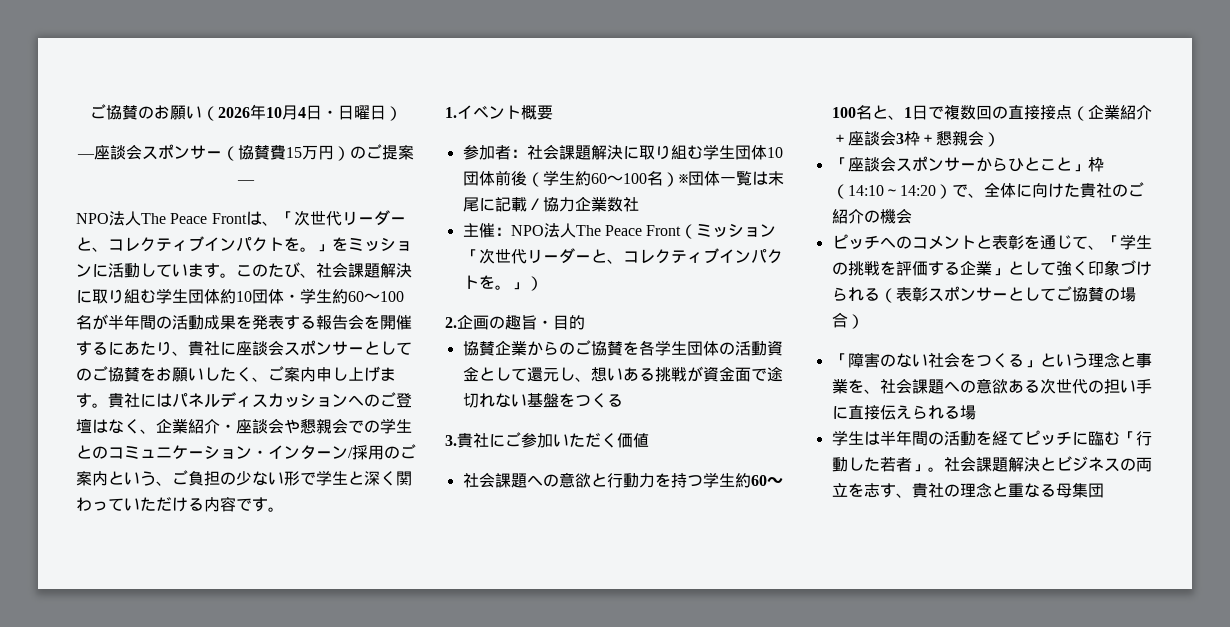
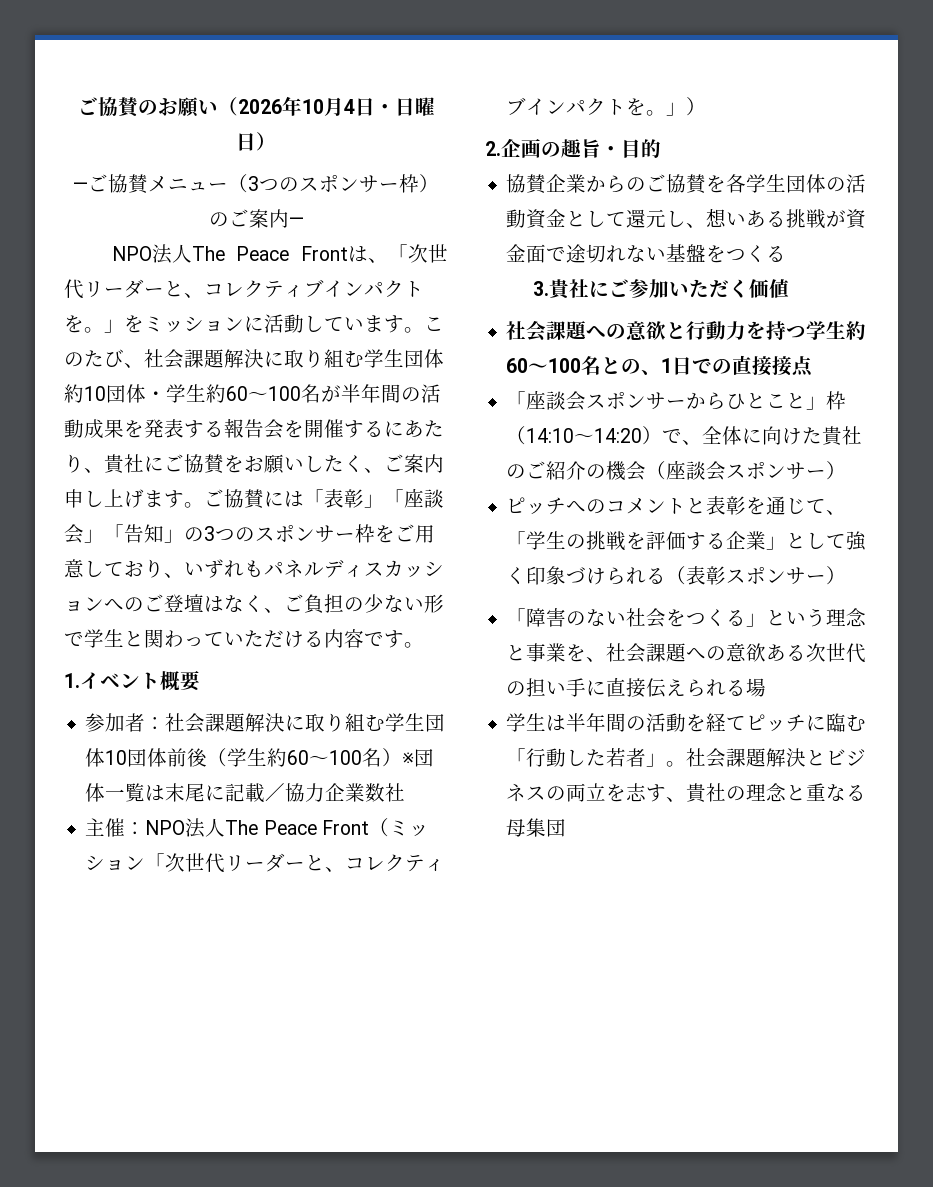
[94,144,414,161] 座談会スポンサー（協賛費15万円）のご提案 -> [88,174,439,194] [208,209,289,228] ご協賛メニュー（3つのスポンサー枠）のご案内
[236,340,412,356] [76,368,92,381] 座談会スポンサーとしての -> (164, 464) none
[108,393,172,408] 貴社には -> [204,488,444,509] [64,524,435,544] [64,559,264,578] ご協賛には「表彰」「座談会」「告知」の3つのスポンサー枠をご用意しており、いずれも
[156,418,412,434] [76,444,416,460] [76,471,172,486] 企業紹介・座談会や懇親会での学生とのコミュニケーション・インターン/採用のご案内という、 -> (284, 610) none
[364,471,396,486] 深く -> (144, 639) none
(888, 112) none -> [621,359,642,374] の
[943,105,992,120] 複数回 -> (713, 366) none
[1071,104,1152,121] [831,130,1000,147] （企業紹介＋座談会3枠＋懇親会） -> (814, 366) none
(912, 216) none -> [646,460,847,481] （座談会スポンサー）
[1007,286,1136,302] [831,312,848,328] としてご協賛の場合 -> (827, 578) none

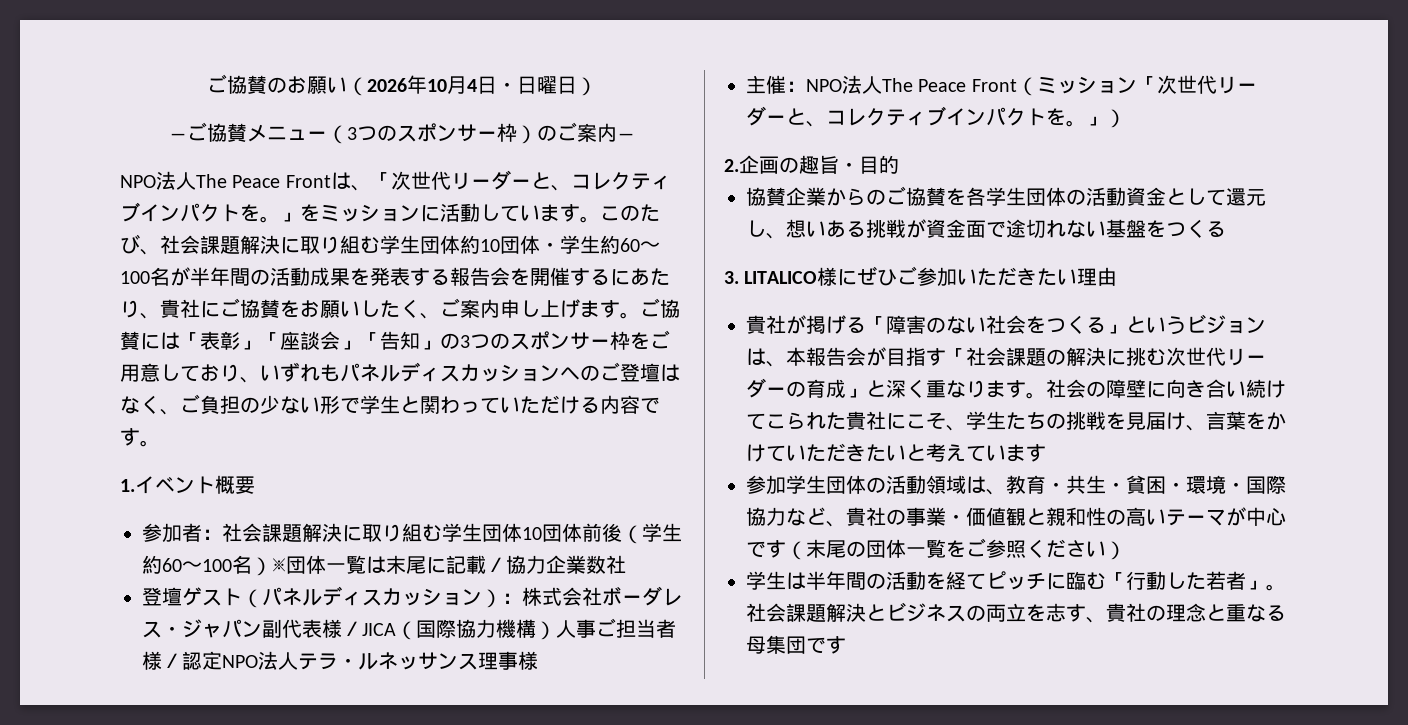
(406, 792) none -> [142,586,682,608] [142,618,676,640] [142,651,538,670] // 登壇ゲスト（パネルディスカッション）：株式会社ボーダレス・ジャパン副代表様／JICA（国際協力機構）人事ご担当者様／認定NPO法人テラ・ルネッサンス理事様
[548,279,789,300] [506,320,867,342] [506,355,814,377] [506,390,847,411] [506,426,863,446] [506,460,847,481] [506,496,847,515] [506,531,867,551] [506,566,847,585] 貴社にご参加いただく価値 // 社会課題への意欲と行動力を持つ学生約60〜100名との、1日での直接接点 // 「座談会スポンサーからひとこと」枠（14:10～14:20）で、全体に向けた貴社のご紹介の機会（座談会スポンサー） // ピッチへのコメントと表彰を通じて、「学生の挑戦を評価する企業」として強く印象づけられる（表彰スポンサー） // -> [744,266,1118,287] [746,315,866,334] LITALICO様にぜひご参加いただきたい理由 // 貴社が掲げる
[826,608,867,627] [506,643,867,663] [506,677,767,698] 理念と事業を、社会課題への意欲ある次世代の担い手に直接伝えられる場 -> [1186,314,1266,334] [746,347,1266,367] [746,378,1286,399] [746,411,1286,431] [746,443,1046,462] [746,475,1286,495] [746,507,1286,527] [746,538,1126,560] ビジョンは、本報告会が目指す「社会課題の解決に挑む次世代リーダーの育成」と深く重なります。社会の障壁に向き合い続けてこられた貴社にこそ、学生たちの挑戦を見届け、言葉をかけていただきたいと考えています // 参加学生団体の活動領域は、教育・共生・貧困・環境・国際協力など、貴社の事業・価値観と親和性の高いテーマが中心です（末尾の団体一覧をご参照ください）
(567, 828) none -> [806,636,846,654] です

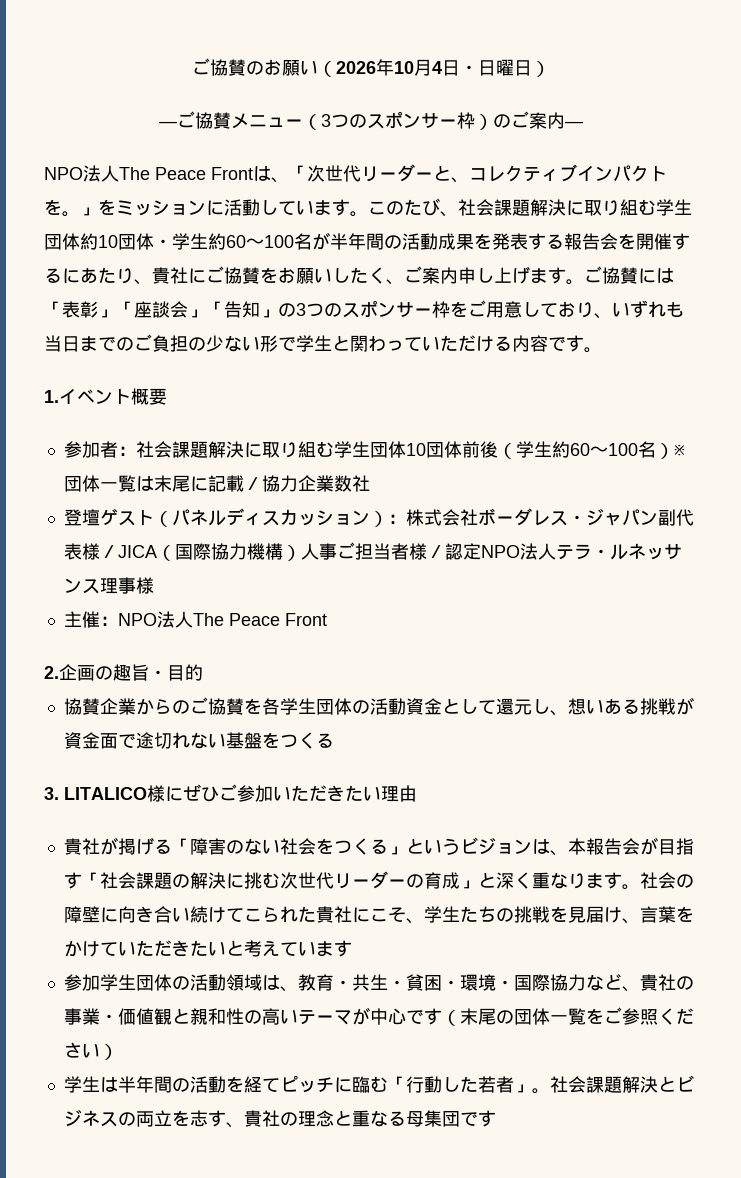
[340,362,680,382] [120,395,180,415] パネルディスカッションへのご登壇はなく、 -> [44,335,134,352] 当日までの
[1016,75,1257,96] [746,106,1126,128] （ミッション「次世代リーダーと、コレクティブインパクトを。」） -> (327, 619) none

